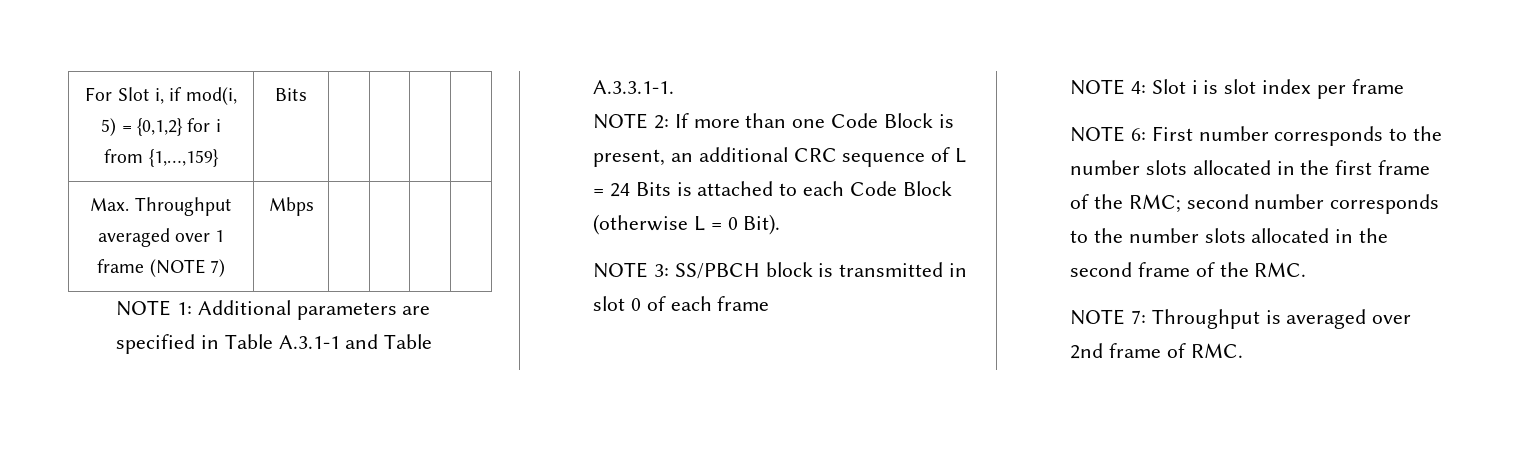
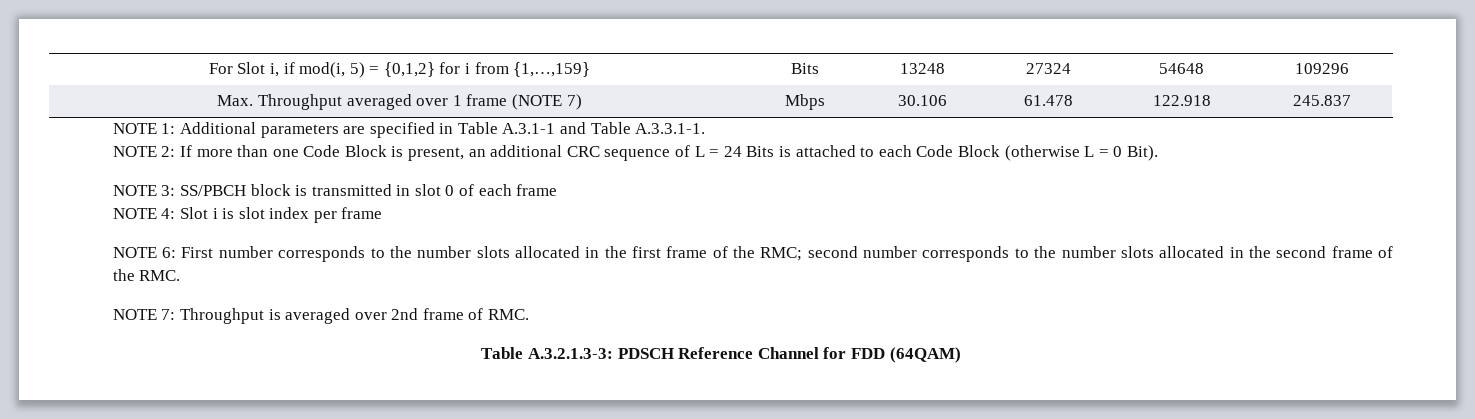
(307, 94) | | | -> [900,63,946,74] [1026,63,1071,74] [1159,63,1204,74] [1295,63,1349,74] 13248 | 27324 | 54648 | 109296
(314, 206) | | | -> [898,95,948,106] [1024,95,1073,106] [1152,95,1211,106] [1293,95,1351,106] 30.106 | 61.478 | 122.918 | 245.837
(1243, 350) none -> [481,347,961,363] // Table A.3.2.1.3-3: PDSCH Reference Channel for FDD (64QAM)

